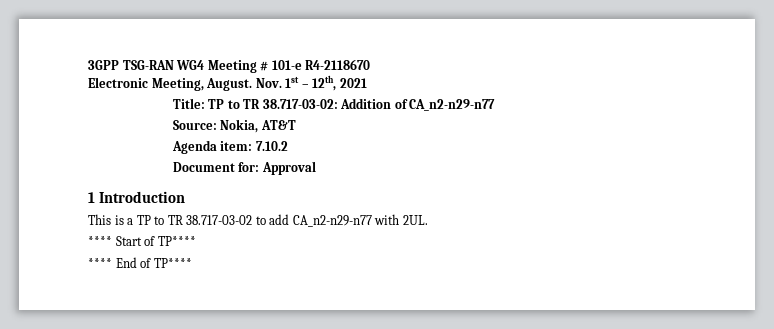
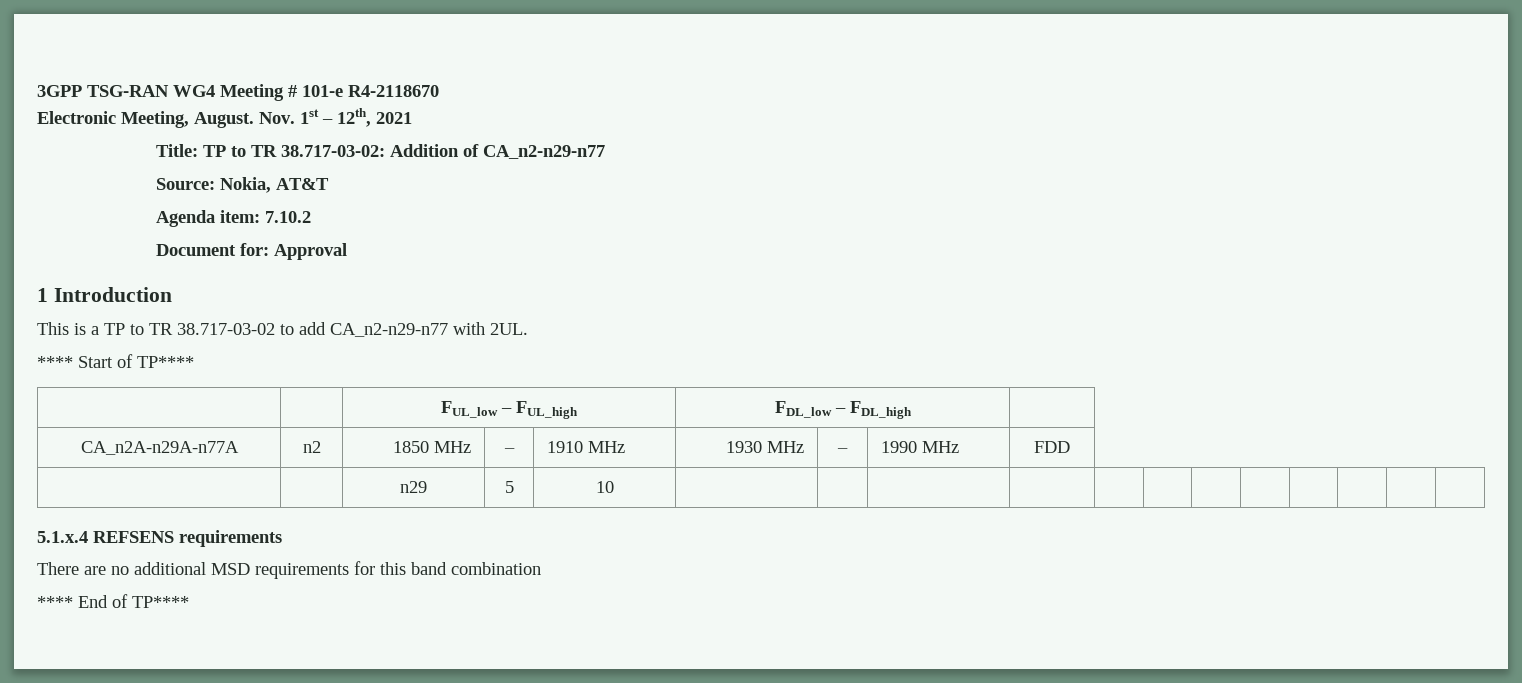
(196, 241) none -> [441,401,578,419] [774,401,912,419] [80,441,239,455] [302,441,321,453] [393,441,472,453] [503,448,515,453] [546,441,625,453] [726,441,805,453] [837,448,848,453] [880,441,959,453] [1034,441,1070,453] [400,481,427,493] [504,481,514,493] [595,481,614,493] [37,530,282,547] [37,561,541,579] // | | FUL_low – FUL_high | FDL_low – FDL_high | // CA_n2A-n29A-n77A | n2 | 1850 MHz | – | 1910 MHz | 1930 MHz | – | 1990 MHz | FDD // | | n29 | 5 | 10 | | | | | | | | | | | | // 5.1.x.4 REFSENS requirements // There are no additional MSD requirements for this band combination

